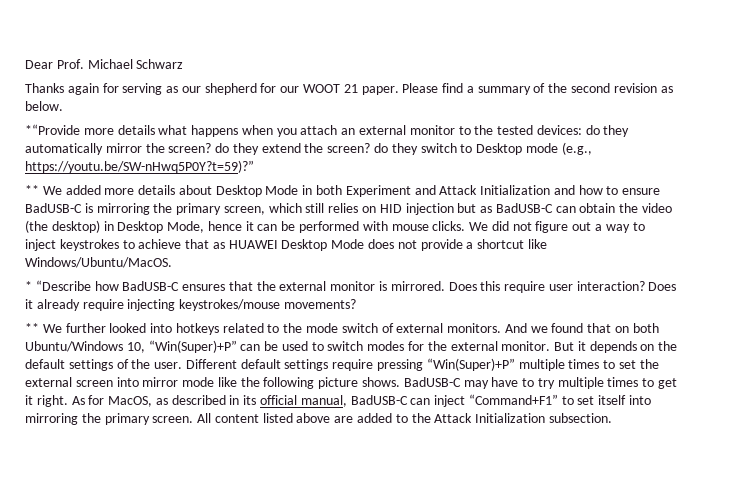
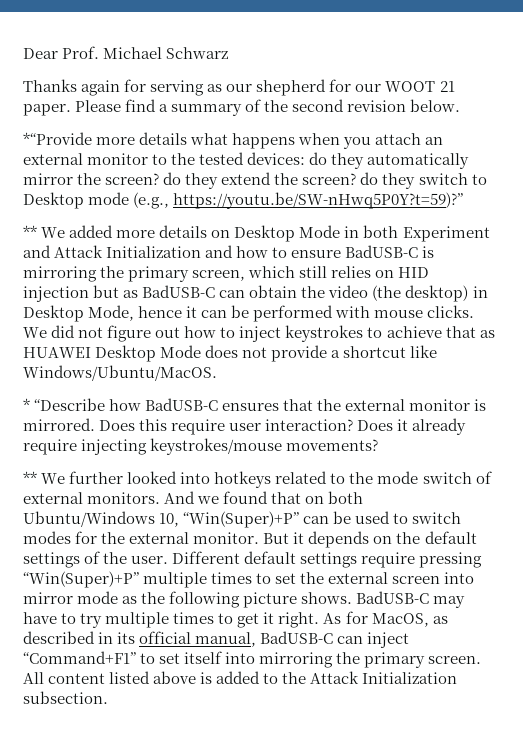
[660,86,673,93] as -> (407, 106) none
[178,185,212,195] about -> [211,230,231,238] on
[595,224,630,233] a way -> [184,326,217,338] how
[217,377,237,387] like -> [122,596,138,604] as
[334,416,354,423] are -> [200,672,213,684] is

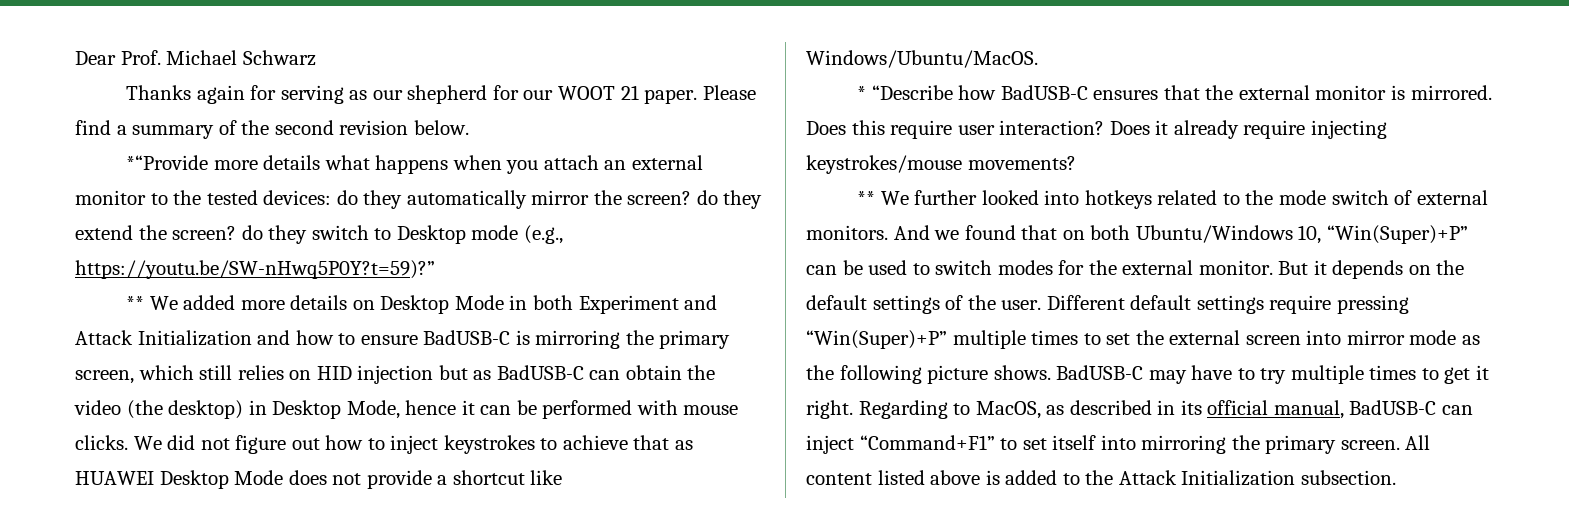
[323,611,368,624] As for -> [858,400,971,419] Regarding to

